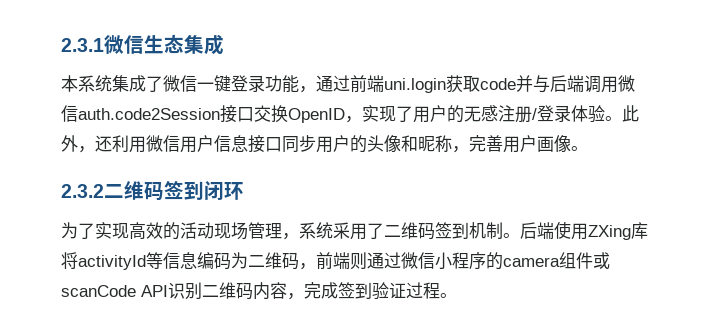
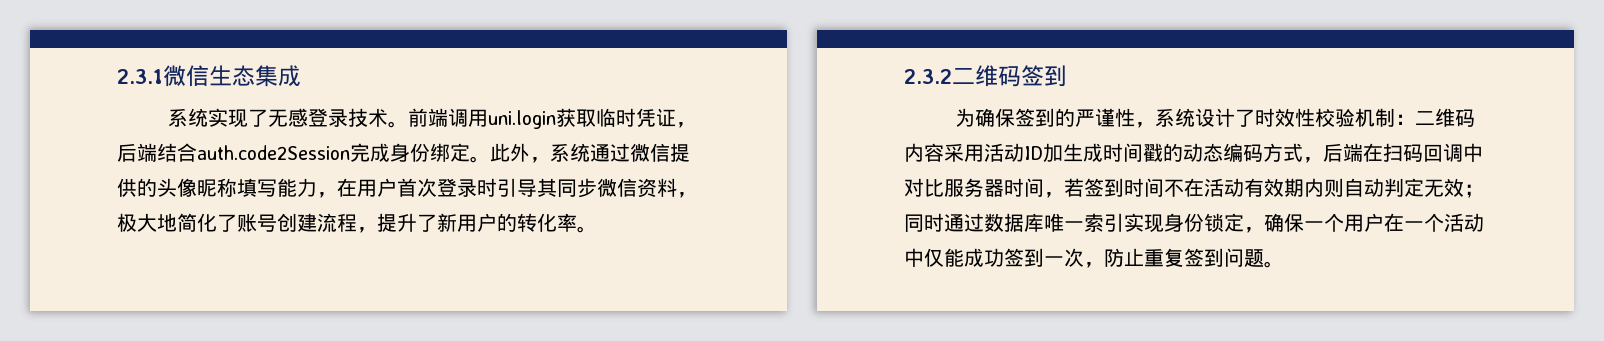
[61,75,635,93] [61,105,639,123] [61,135,571,153] 本系统集成了微信一键登录功能，通过前端uni.login获取code并与后端调用微信auth.code2Session接口交换OpenID，实现了用户的无感注册/登录体验。此外，还利用微信用户信息接口同步用户的头像和昵称，完善用户画像 -> [167,108,696,129] [117,143,690,163] [117,178,697,198] [117,213,577,233] 系统实现了无感登录技术。前端调用uni.login获取临时凭证，后端结合auth.code2Session完成身份绑定。此外，系统通过微信提供的头像昵称填写能力，在用户首次登录时引导其同步微信资料，极大地简化了账号创建流程，提升了新用户的转化率
[204,181,244,201] [61,221,648,240] [61,252,610,270] [61,282,440,300] 闭环 // 为了实现高效的活动现场管理，系统采用了二维码签到机制。后端使用ZXing库将activityId等信息编码为二维码，前端则通过微信小程序的camera组件或scanCode API识别二维码内容，完成签到验证过程 -> [954,108,1475,128] [904,143,1483,163] [904,178,1484,198] [904,213,1484,233] [904,248,1264,268] // 为确保签到的严谨性，系统设计了时效性校验机制：二维码内容采用活动ID加生成时间戳的动态编码方式，后端在扫码回调中对比服务器时间，若签到时间不在活动有效期内则自动判定无效；同时通过数据库唯一索引实现身份锁定，确保一个用户在一个活动中仅能成功签到一次，防止重复签到问题

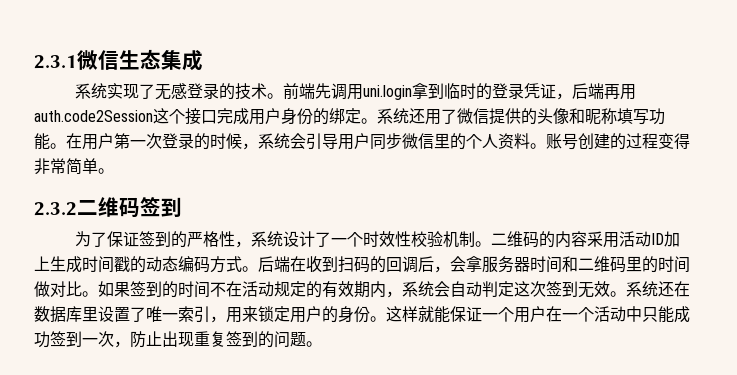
(348, 118) none -> [219,83,236,100] 的
(448, 117) none -> [315,83,332,99] 先
[555,108,696,128] [117,143,630,163] 获取临时凭证，后端结合auth.code2Session完成身份绑定。此外，系统通过 -> [412,83,637,100] [34,108,457,125] 拿到临时的登录凭证，后端再用auth.code2Session这个接口完成用户身份的绑定。系统还用了
(197, 187) none -> [569,108,585,124] 和
[277,178,697,198] [117,213,577,233] 能力，在用户首次登录时引导其同步微信资料，极大地简化了账号创建流程，提升了新用户的转化率 -> [649,108,665,125] [34,133,690,150] [34,158,98,175] 功能。在用户第一次登录的时候，系统会引导用户同步微信里的个人资料。账号创建的过程变得非常简单
[974,108,1015,127] 确保 -> [91,231,140,247] 了保证
[1094,108,1115,127] 谨 -> [203,231,220,247] 格
(1255, 118) none -> [331,232,364,247] 一个
[1394,108,1475,127] ：二维码 -> [475,231,556,248] 。二维码的
(1063, 153) none -> [34,256,50,271] 上
[1303,143,1483,163] [904,178,1124,198] ，后端在扫码回调中对比服务器时间，若签到 -> [242,256,690,273] [34,281,178,298] 。后端在收到扫码的回调后，会拿服务器时间和二维码里的时间做对比。如果签到的
(1244, 187) none -> [274,281,322,298] 规定的
[1324,178,1484,198] [904,213,1304,233] 则自动判定无效；同时通过数据库唯一索引实现身份锁定，确保 -> [386,281,690,298] [34,306,482,323] ，系统会自动判定这次签到无效。系统还在数据库里设置了唯一索引，用来锁定用户的身份。这样就能保证
[924,248,944,267] 仅 -> [642,307,658,322] 只
(1144, 257) none -> [162,331,194,347] 出现
(1224, 257) none -> [258,331,274,348] 的

